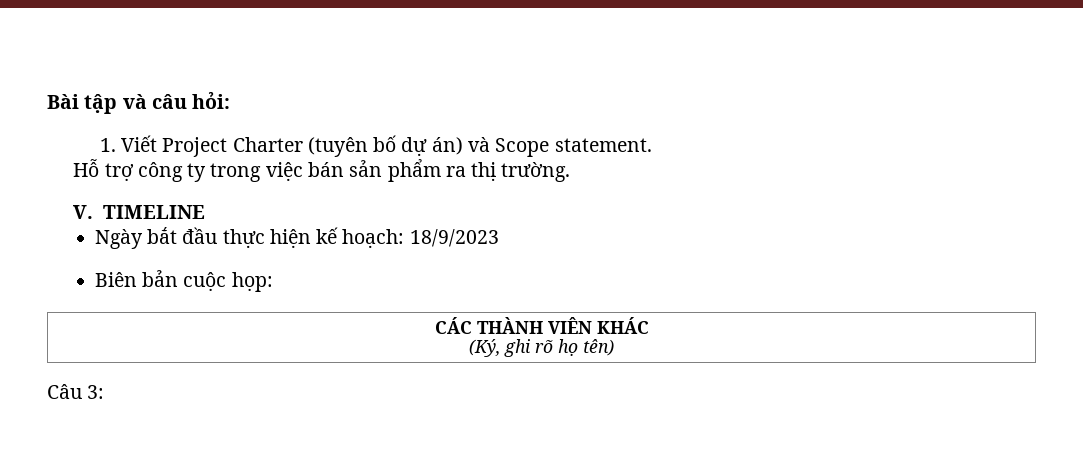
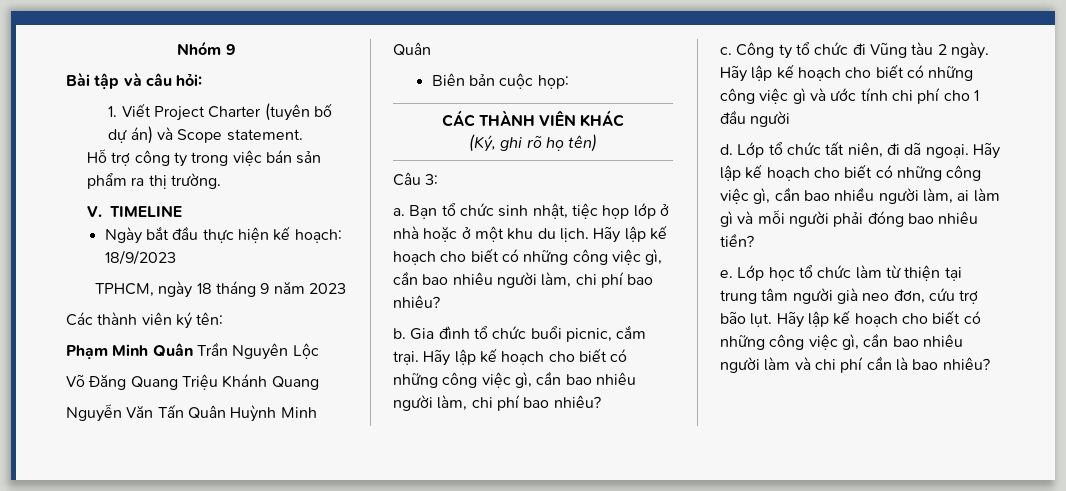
(47, 101) none -> [177,41,235,55] Nhóm 9 //
(499, 238) none -> [95,281,346,298] [66,312,224,329] [66,342,319,360] [66,374,319,390] [66,404,317,422] [393,42,431,56] // TPHCM, ngày 18 tháng 9 năm 2023 // Các thành viên ký tên: // Phạm Minh Quân Trần Nguyên Lộc // Võ Đăng Quang Triệu Khánh Quang // Nguyễn Văn Tấn Quân Huỳnh Minh Quân
(105, 392) none -> [393,203,669,219] [393,225,667,243] [393,248,663,265] [393,271,654,288] [393,295,440,308] [393,325,647,342] [393,348,628,366] [393,371,636,388] [393,395,601,411] [720,42,989,59] [720,64,974,82] [720,88,979,104] [720,110,791,127] [720,141,1000,159] [720,164,982,181] [720,187,1000,204] [720,210,979,227] [720,233,754,247] [720,265,962,281] [720,288,979,304] [720,310,981,328] [720,333,963,350] [720,356,990,373] // a. Bạn tổ chức sinh nhật, tiệc họp lớp ở nhà hoặc ở một khu du lịch. Hãy lập kế hoạch cho biết có những công việc gì, cần bao nhiêu người làm, chi phí bao nhiêu? // b. Gia đình tổ chức buổi picnic, cắm trại. Hãy lập kế hoạch cho biết có những công việc gì, cần bao nhiêu người làm, chi phí bao nhiêu? // c. Công ty tổ chức đi Vũng tàu 2 ngày. Hãy lập kế hoạch cho biết có những công việc gì và ước tính chi phí cho 1 đầu người // d. Lớp tổ chức tất niên, đi dã ngoại. Hãy lập kế hoạch cho biết có những công việc gì, cần bao nhiều người làm, ai làm gì và mỗi người phải đóng bao nhiêu tiền? // e. Lớp học tổ chức làm từ thiện tại trung tâm người già neo đơn, cứu trợ bão lụt. Hãy lập kế hoạch cho biết có những công việc gì, cần bao nhiêu người làm và chi phí cần là bao nhiêu?

